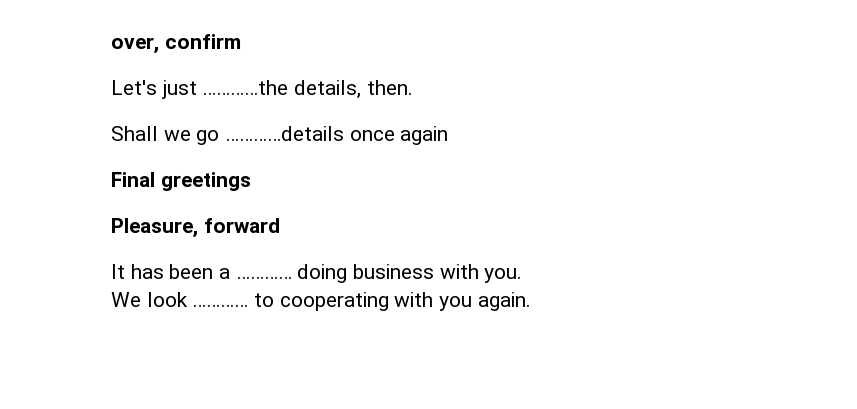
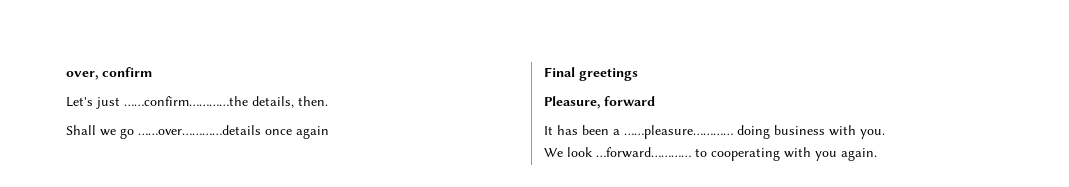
[202,80,289,95] …………the -> [124,96,248,106] ……confirm…………the
[225,126,345,141] …………details -> [138,125,261,135] ……over…………details
[235,276,292,279] ………… -> [624,125,733,139] ……pleasure…………
[192,304,249,307] ………… -> [596,147,691,158] …forward…………

